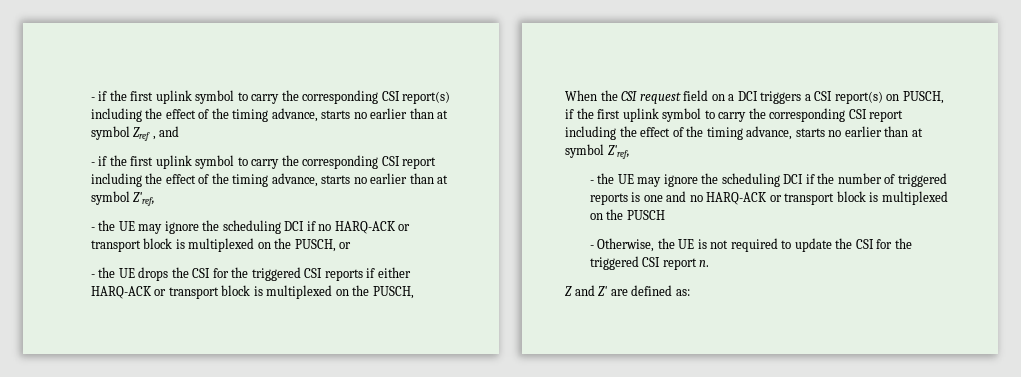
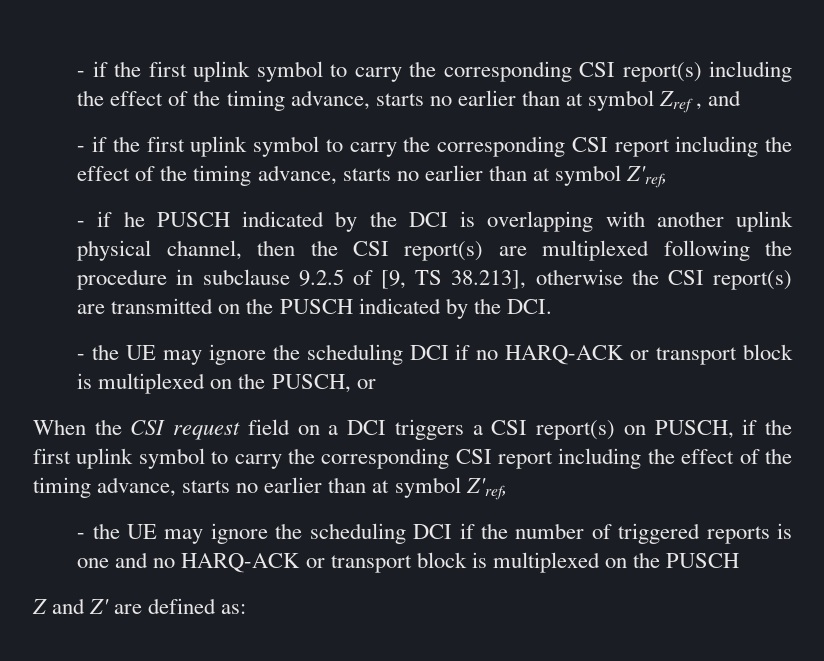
(156, 199) none -> [77,211,793,232] [77,240,792,261] [77,269,792,290] [77,298,552,319] // - if he PUSCH indicated by the DCI is overlapping with another uplink physical channel, then the CSI report(s) are multiplexed following the procedure in subclause 9.2.5 of [9, TS 38.213], otherwise the CSI report(s) are transmitted on the PUSCH indicated by the DCI.
[90,267,411,281] [90,285,414,299] // - the UE drops the CSI for the triggered CSI reports if either HARQ-ACK or transport block is multiplexed on the PUSCH, -> (376, 384) none
[589,238,912,252] [589,256,710,270] // - Otherwise, the UE is not required to update the CSI for the triggered CSI report n. -> (740, 560) none

